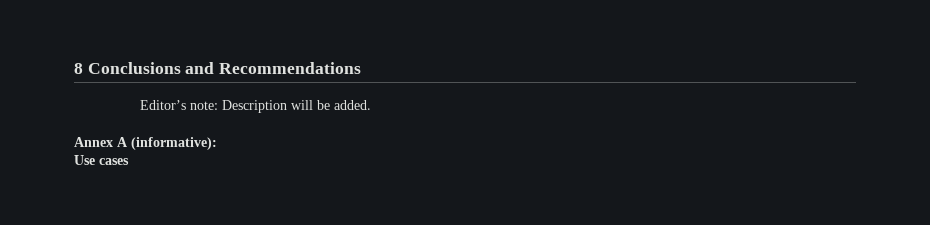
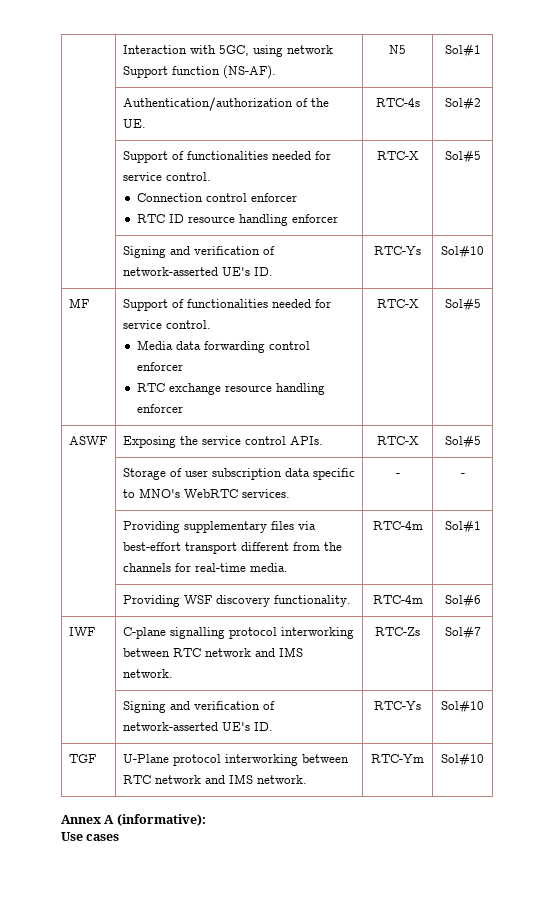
[74,62,362,74] [139,100,371,113] 8 Conclusions and Recommendations // Editor’s note: Description will be added. -> [122,45,333,57] [122,65,276,79] [389,45,406,54] [444,44,481,58] [122,97,329,111] [122,119,146,128] [375,98,420,107] [444,97,481,111] [122,151,331,163] [122,172,211,181] [137,193,298,202] [137,214,339,226] [376,151,419,160] [444,150,481,164] [122,246,275,258] [122,267,273,276] [374,246,421,255] [441,245,484,259] [68,298,89,308] [122,299,331,311] [122,320,211,329] [137,340,311,353] [137,362,184,371] [137,383,326,395] [137,404,184,413] [376,299,419,308] [444,298,481,312] [68,436,107,445] [122,436,323,448] [376,436,419,445] [444,435,481,449] [122,468,355,480] [122,488,290,498] [395,473,400,477] [460,473,465,477] [122,521,316,533] [122,542,342,554] [122,563,288,572] [372,521,423,530] [444,520,481,534] [122,595,351,607] [372,595,423,604] [444,594,481,608] [68,627,95,636] [122,627,354,639] [122,647,303,657] [122,669,173,678] [375,627,420,636] [444,626,481,640] [122,701,275,713] [122,722,273,731] [374,701,421,710] [441,700,484,714] [68,754,96,763] [122,754,349,766] [122,774,307,784] [371,754,424,763] [441,753,484,767] | Interaction with 5GC, using network Support function (NS-AF). | N5 | Sol#1 // | Authentication/authorization of the UE. | RTC-4s | Sol#2 // | Support of functionalities needed for service control. // Connection control enforcer // RTC ID resource handling enforcer | RTC-X | Sol#5 // | Signing and verification of network-asserted UE's ID. | RTC-Ys | Sol#10 // MF | Support of functionalities needed for service control. // Media data forwarding control enforcer // RTC exchange resource handling enforcer | RTC-X | Sol#5 // ASWF | Exposing the service control APIs. | RTC-X | Sol#5 // | Storage of user subscription data specific to MNO's WebRTC services. | - | - // | Providing supplementary files via best-effort transport different from the channels for real-time media. | RTC-4m | Sol#1 // | Providing WSF discovery functionality. | RTC-4m | Sol#6 // IWF | C-plane signalling protocol interworking between RTC network and IMS network. | RTC-Zs | Sol#7 // | Signing and verification of network-asserted UE's ID. | RTC-Ys | Sol#10 // TGF | U-Plane protocol interworking between RTC network and IMS network. | RTC-Ym | Sol#10

